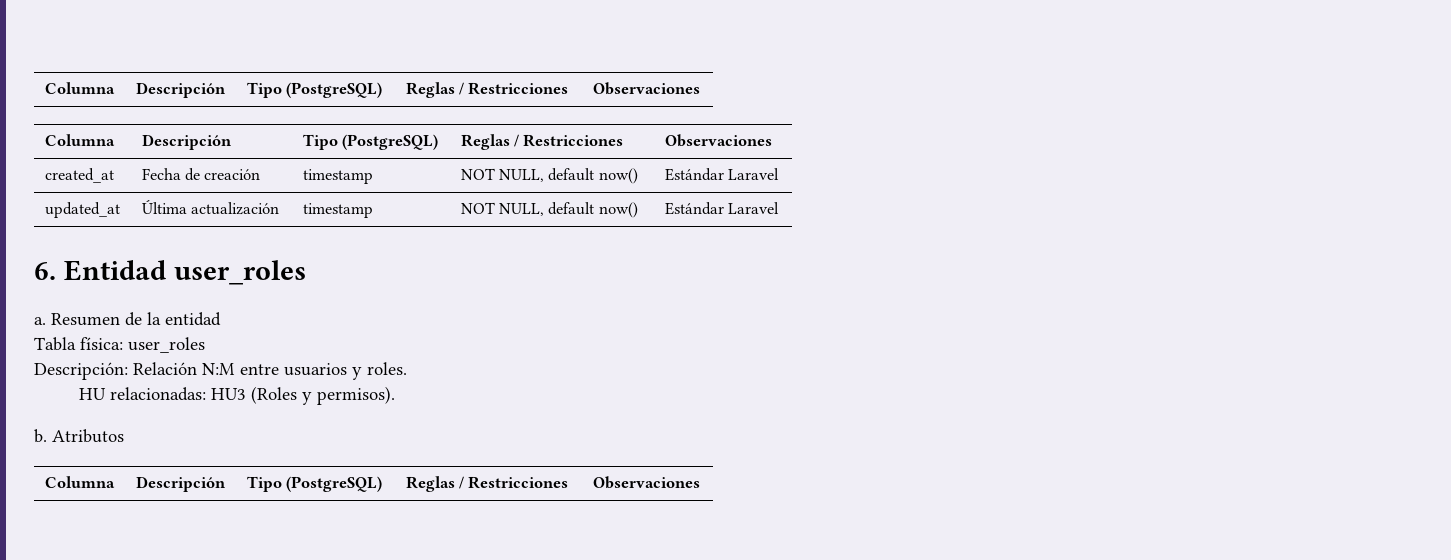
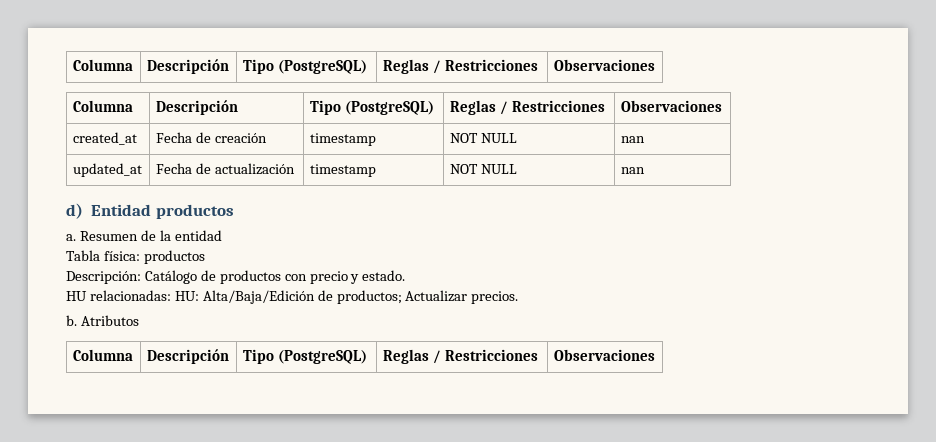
[499,168,638,184] [664,168,780,181] NULL, default now() | Estándar Laravel -> [480,133,517,143] [620,136,645,143] NULL | nan
[141,200,187,214] Última -> [155,163,211,174] Fecha de
[499,202,638,218] [664,202,780,215] [34,260,306,285] NULL, default now() | Estándar Laravel // 6. Entidad user_roles -> [480,164,517,174] [620,167,645,174] [66,203,234,219] NULL | nan // d) Entidad productos
[128,337,205,353] user_roles -> [143,250,205,264] productos
[133,362,407,380] [78,386,395,405] Relación N:M entre usuarios y roles. // HU relacionadas: HU3 (Roles y permisos). -> [144,270,406,284] [66,290,519,304] Catálogo de productos con precio y estado. // HU relacionadas: HU: Alta/Baja/Edición de productos; Actualizar precios.

